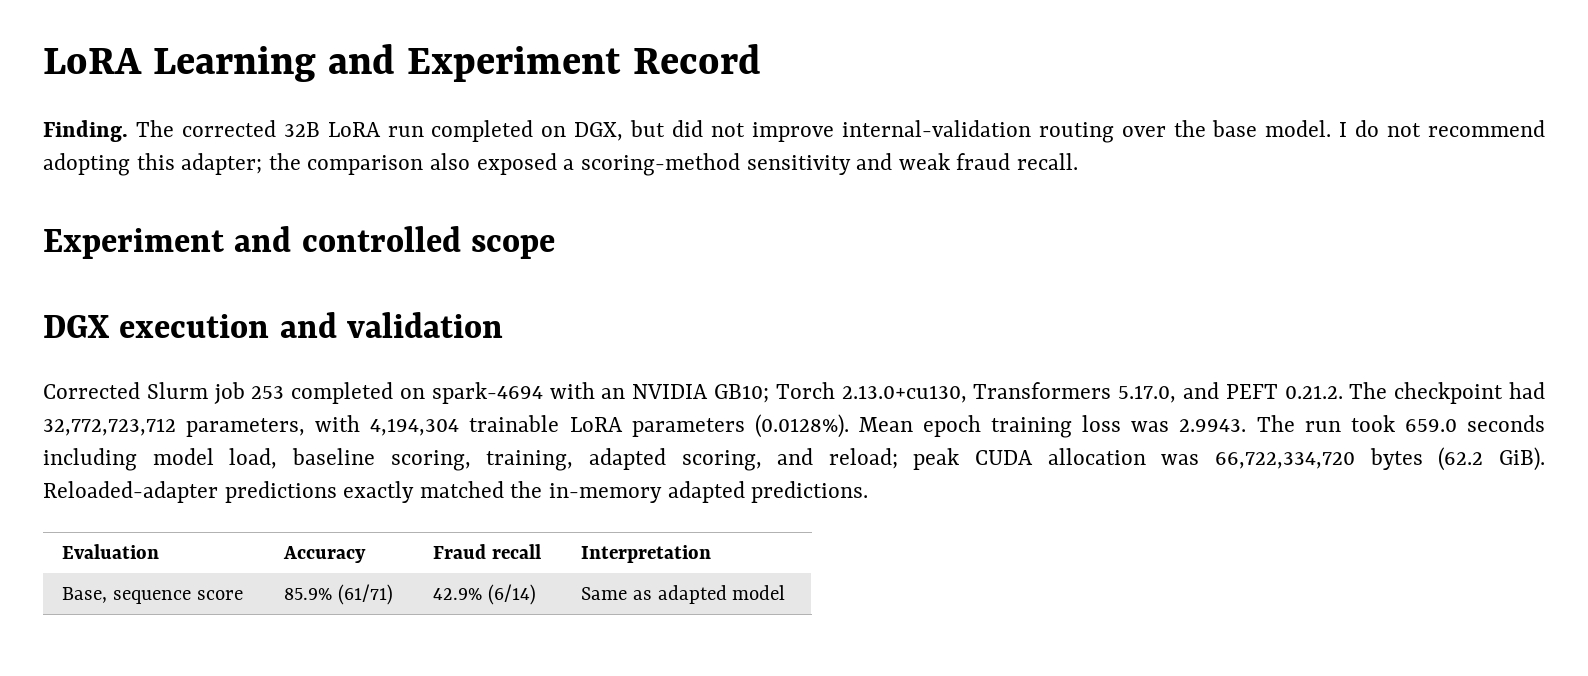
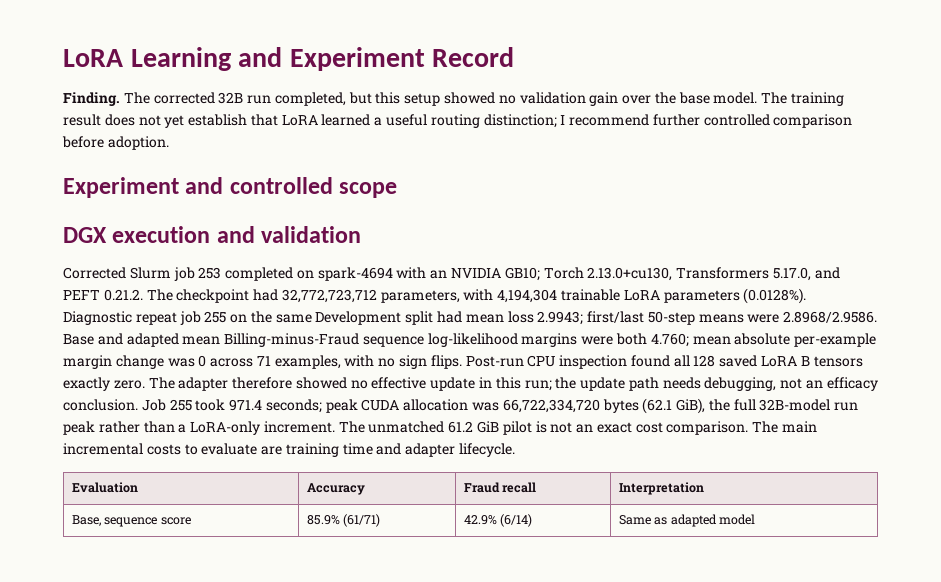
[327,120,1546,143] [43,153,1078,176] LoRA run completed on DGX, but did not improve internal-validation routing over the base model. I do not recommend adopting this adapter; the comparison also exposed a scoring-method sensitivity and weak fraud recall. -> [247,92,845,106] [63,114,853,128] [62,136,169,150] run completed, but this setup showed no validation gain over the base model. The training result does not yet establish that LoRA learned a useful routing distinction; I recommend further controlled comparison before adoption.
[858,415,1545,438] [43,448,898,471] Mean epoch training loss was 2.9943. The run took 659.0 seconds including model load, baseline scoring, training, adapted scoring, and reload; -> [63,311,878,325] [63,333,877,347] [63,355,863,369] [63,377,878,391] [63,399,322,413] Diagnostic repeat job 255 on the same Development split had mean loss 2.9943; first/last 50-step means were 2.8968/2.9586. Base and adapted mean Billing-minus-Fraud sequence log-likelihood margins were both 4.760; mean absolute per-example margin change was 0 across 71 examples, with no sign flips. Post-run CPU inspection found all 128 saved LoRA B tensors exactly zero. The adapter therefore showed no effective update in this run; the update path needs debugging, not an efficacy conclusion. Job 255 took 971.4 seconds;
[1438,447,1546,471] [43,481,869,503] (62.2 GiB). Reloaded-adapter predictions exactly matched the in-memory adapted predictions. -> [642,398,859,414] [63,421,818,435] [63,443,516,457] (62.1 GiB), the full 32B-model run peak rather than a LoRA-only increment. The unmatched 61.2 GiB pilot is not an exact cost comparison. The main incremental costs to evaluate are training time and adapter lifecycle.

